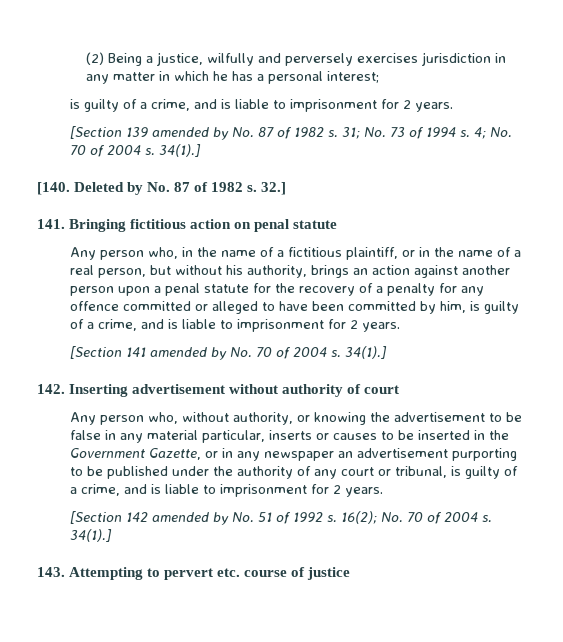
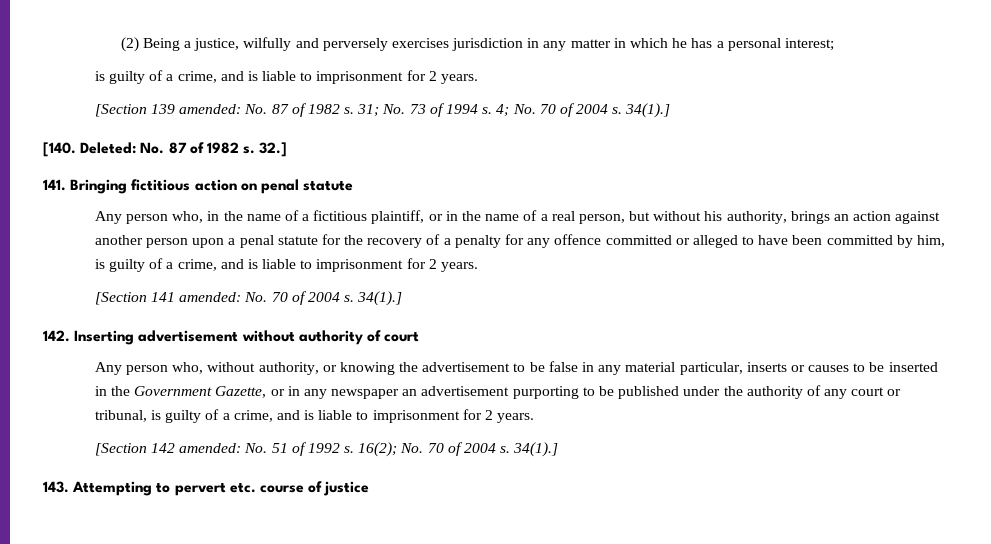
[151,127,229,140] amended by -> [179,104,242,114] amended:
[74,182,144,195] Deleted by -> [80,142,137,154] Deleted:
[149,347,227,360] amended by -> [179,292,242,302] amended:
[151,512,229,525] amended by -> [179,443,242,453] amended:

